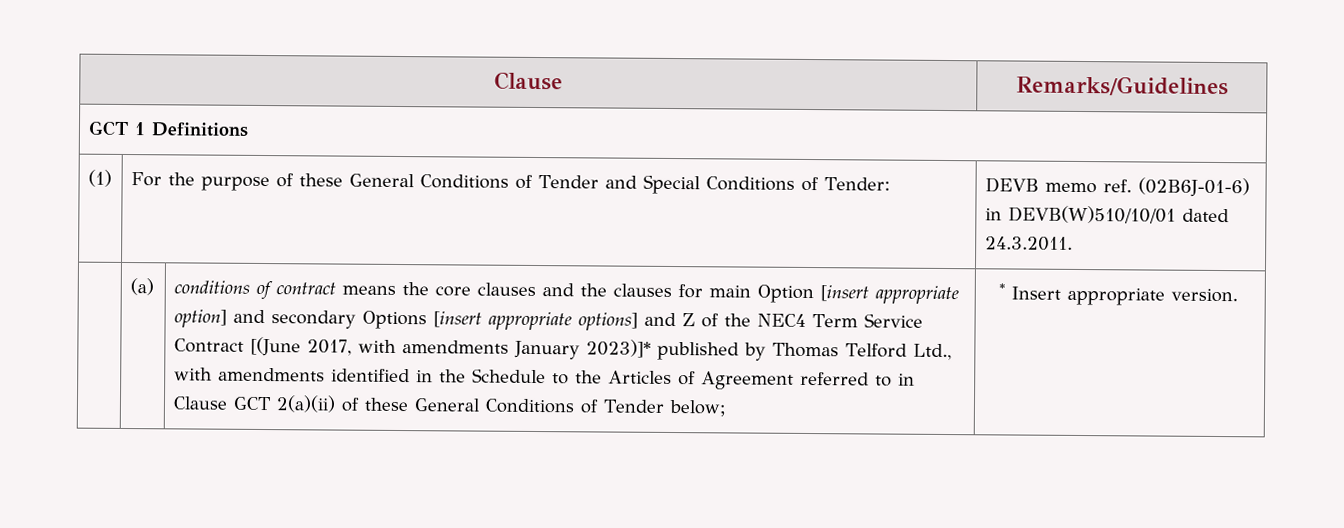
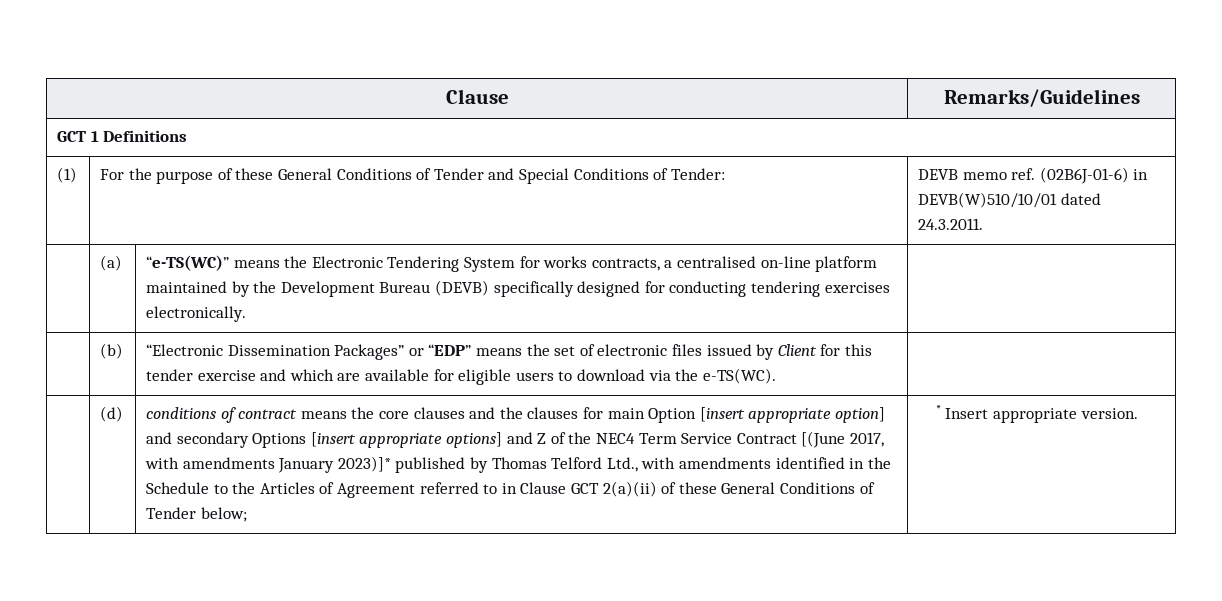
(154, 287) none -> [146,255,878,272] [146,280,890,297] [146,306,247,322] [100,343,124,359] [146,344,872,360] [146,368,776,385] [100,406,124,422] | “e-TS(WC)” means the Electronic Tendering System for works contracts, a centralised on-line platform maintained by the Development Bureau (DEVB) specifically designed for conducting tendering exercises electronically. | // | (b) | “Electronic Dissemination Packages” or “EDP” means the set of electronic files issued by Client for this tender exercise and which are available for eligible users to download via the e-TS(WC). | // | (d)

